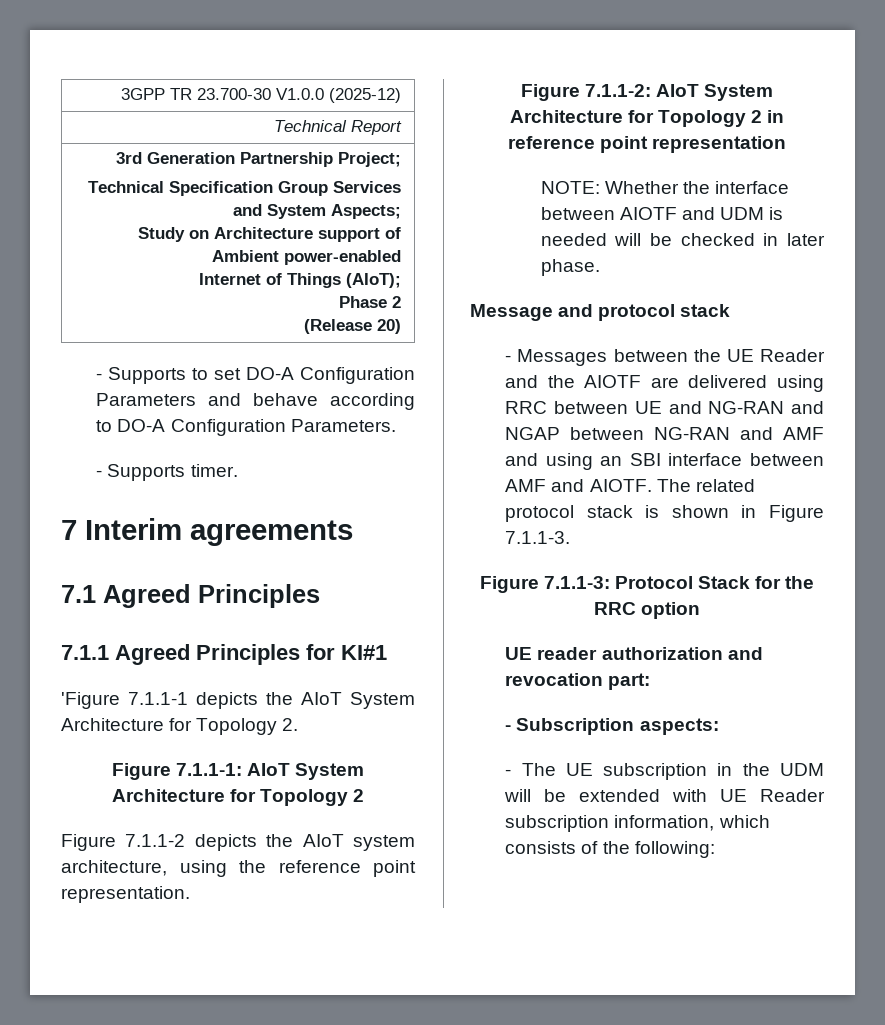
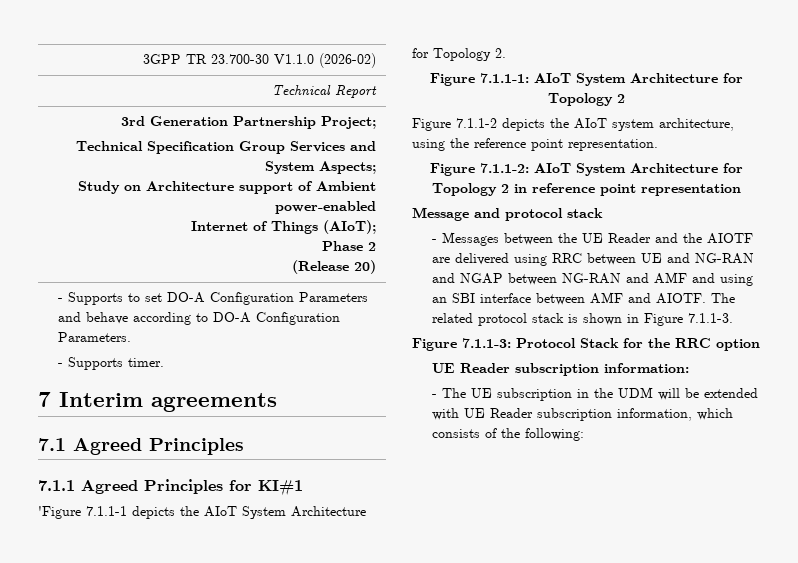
[276,88,402,103] V1.0.0 (2025-12) -> [273,53,376,68] V1.1.0 (2026-02)
[540,181,789,194] [540,207,784,220] [540,233,825,246] [540,259,600,276] // NOTE: Whether the interface between AIOTF and UDM is needed will be checked in later phase. -> (741, 190) none
[537,647,763,660] [505,673,651,690] [505,718,719,735] reader authorization and revocation part: // - Subscription aspects: -> [459,363,689,376] Reader subscription information:

